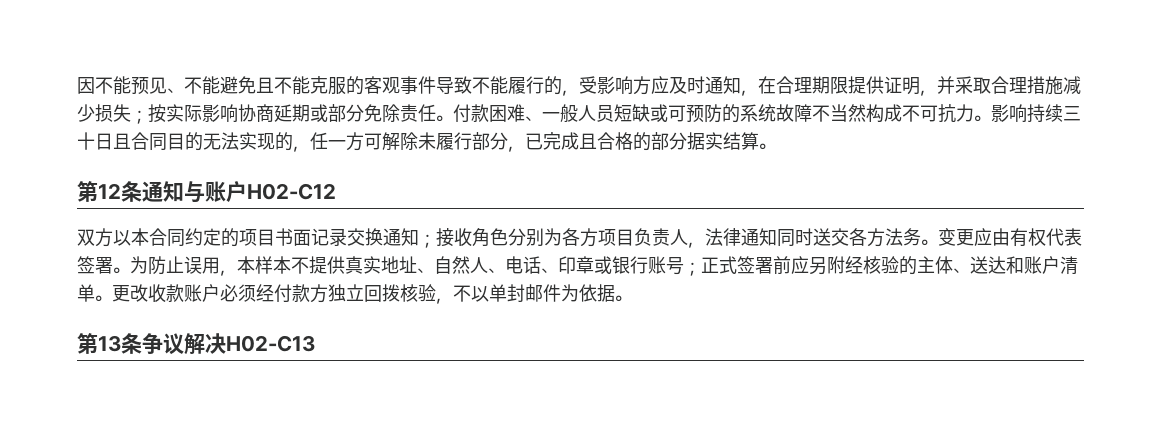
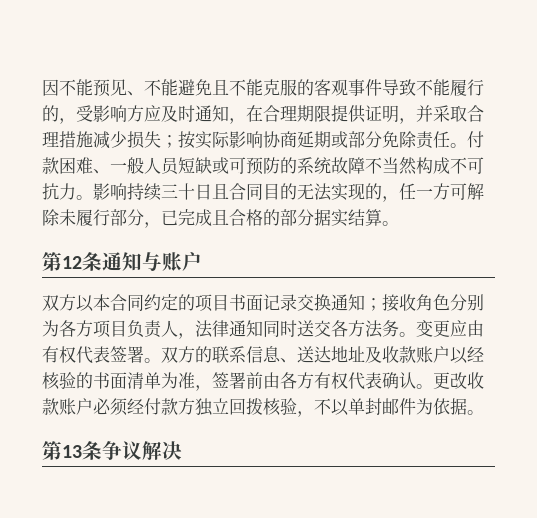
[247,183,336,200] H02-C12 -> (202, 261) none
[130,256,1078,276] [77,284,95,302] 为防止误用，本样本不提供真实地址、自然人、电话、印章或银行账号；正式签署前应另附经核验的主体、送达和账户清单 -> [161,346,484,364] [42,372,416,391] 双方的联系信息、送达地址及收款账户以经核验的书面清单为准，签署前由各方有权代表确认
[226,335,315,352] H02-C13 -> (182, 450) none

